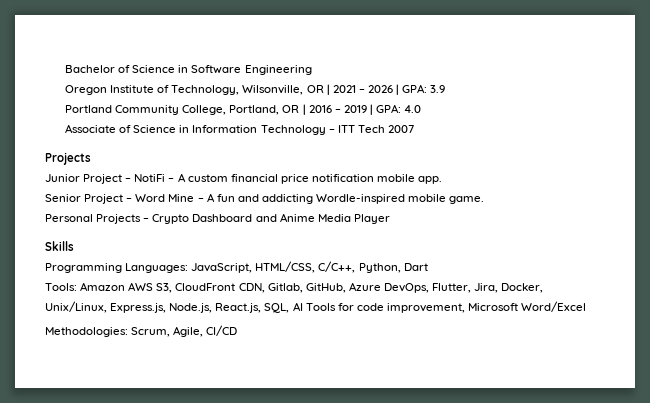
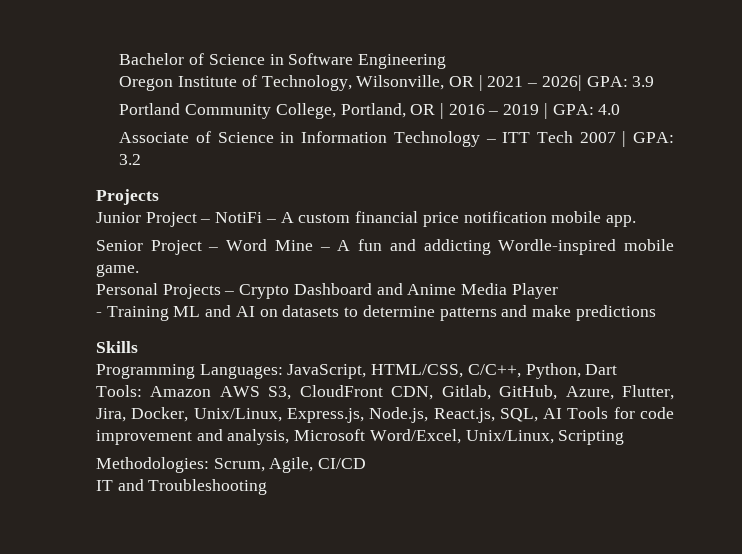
[368,84,400,95] 2026 | -> [541,75,582,91] 2026|
(415, 129) none -> [622,131,674,147] [119,154,142,165] | GPA: 3.2
(390, 219) none -> [96,305,656,321] // - Training ML and AI on datasets to determine patterns and make predictions
[348,282,429,293] Azure DevOps, -> [565,386,614,400] Azure,
[386,301,587,313] improvement, Microsoft Word/Excel -> [96,429,625,445] improvement and analysis, Microsoft Word/Excel, Unix/Linux, Scripting
(238, 330) none -> [96,479,268,495] // IT and Troubleshooting

